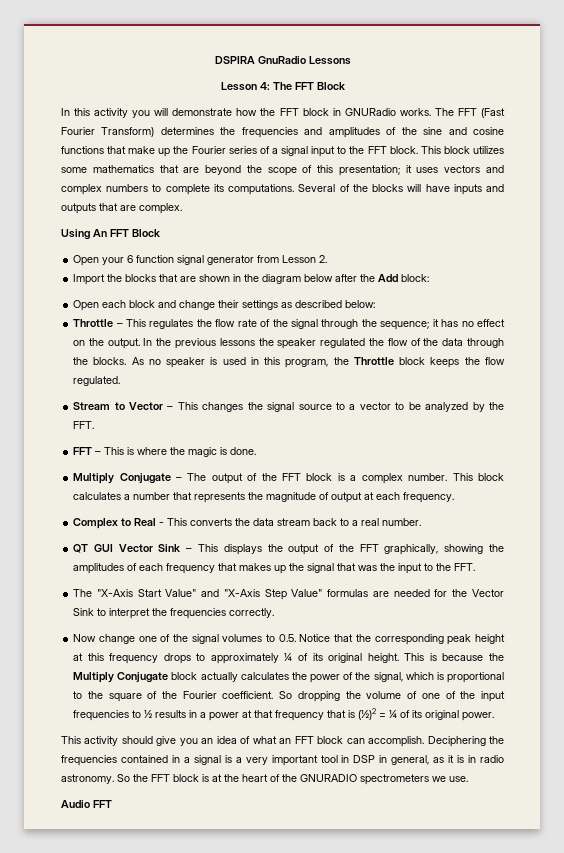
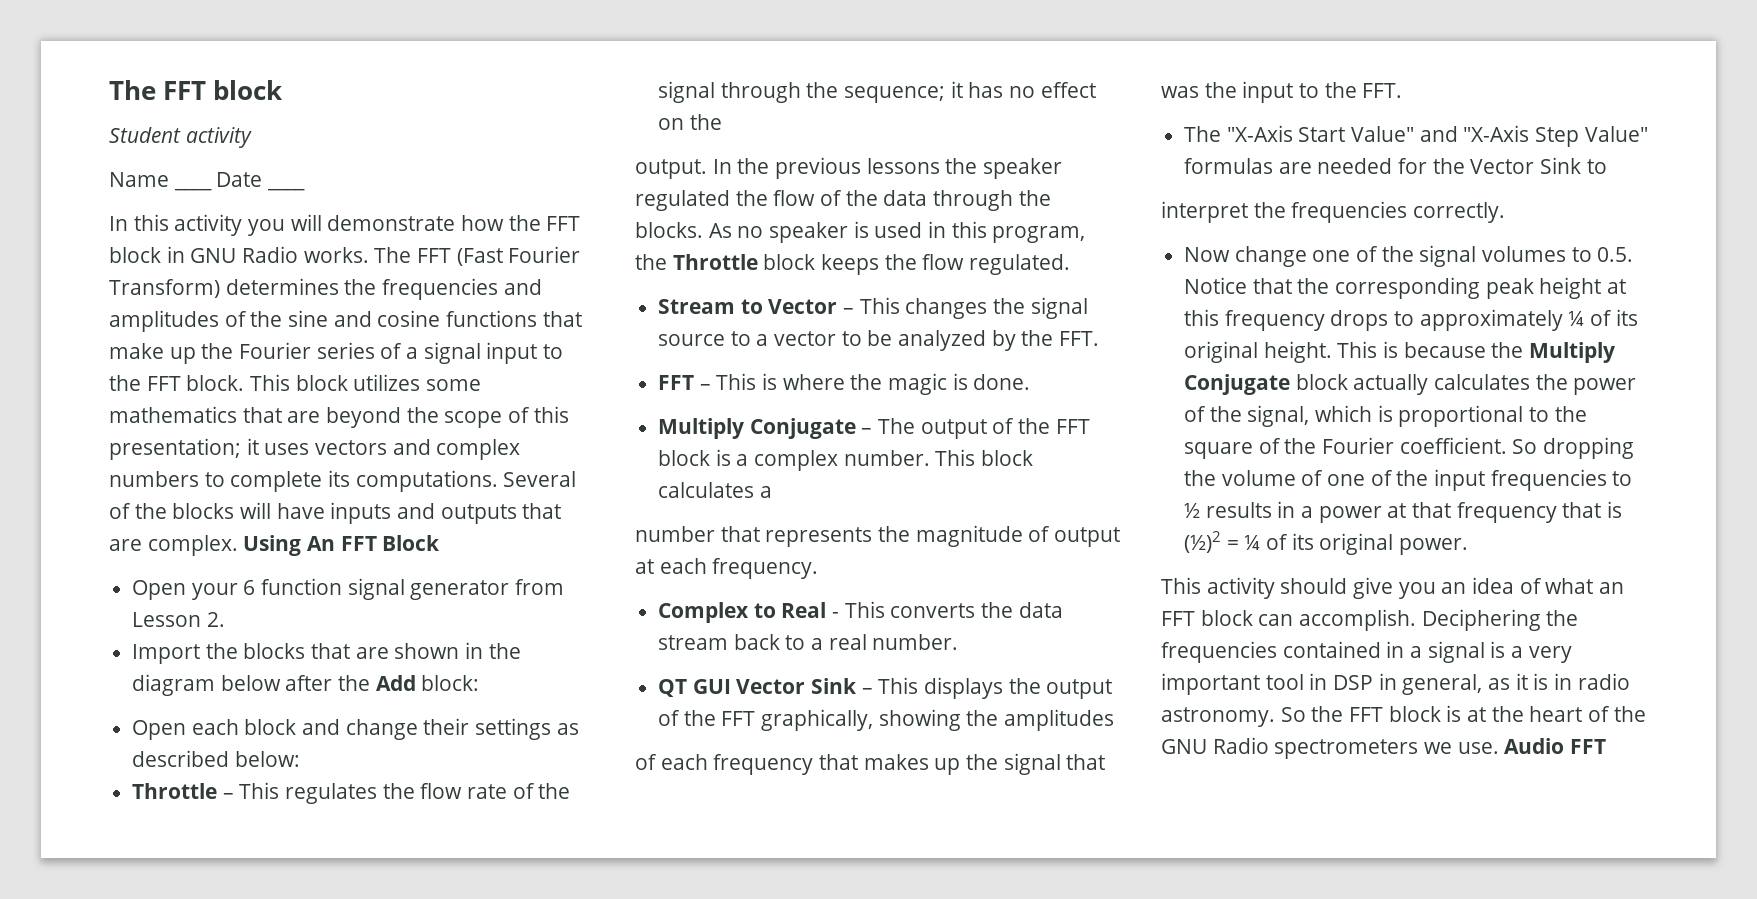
[214,56,351,65] [220,82,345,91] DSPIRA GnuRadio Lessons // Lesson 4: The FFT Block -> [109,80,283,100] [109,127,252,148] [109,172,169,187] [173,187,212,191] [216,172,263,187] [267,187,306,191] The FFT block // Student activity // Name ____ Date ____
[344,108,396,116] GNURadio -> [190,246,299,263] GNU Radio
(182, 208) // -> (238, 545) none
(104, 342) none -> (722, 122) //
(131, 497) none -> (772, 492) //
(125, 568) none -> (1115, 720) //
(107, 612) none -> (1607, 166) //
[300,774,357,782] GNURADIO -> [1161,737,1269,754] GNU Radio
(468, 779) // -> (1499, 748) none

